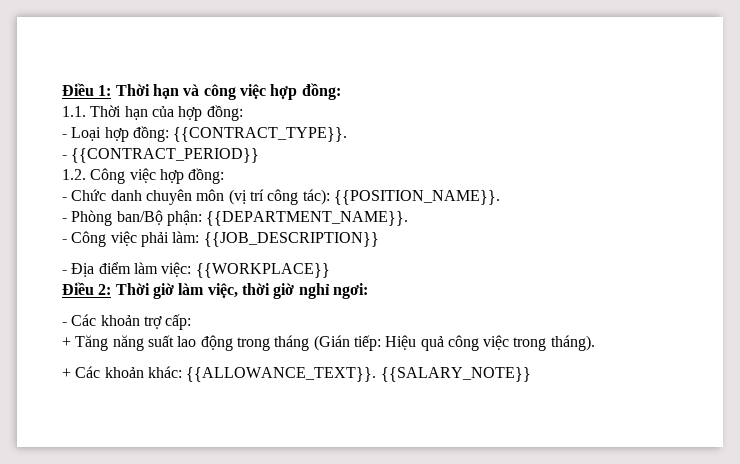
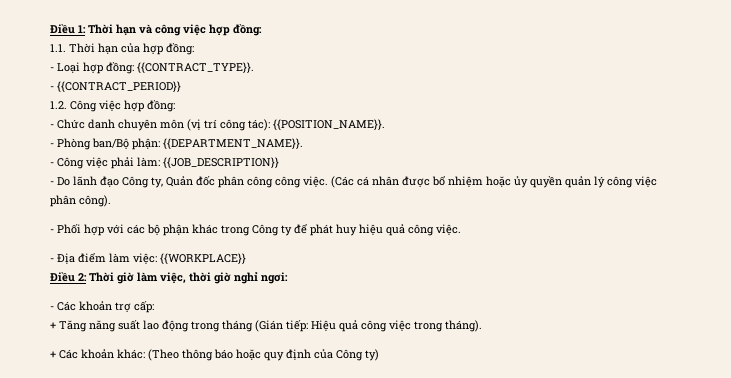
(379, 239) none -> [50,175,657,188] [50,195,111,207] [50,223,461,236] // - Do lãnh đạo Công ty, Quản đốc phân công công việc. (Các cá nhân được bổ nhiệm hoặc ủy quyền quản lý công việc phân công). // - Phối hợp với các bộ phận khác trong Công ty để phát huy hiệu quả công việc.
[186,367,531,382] {{ALLOWANCE_TEXT}}. {{SALARY_NOTE}} -> [148,349,379,361] (Theo thông báo hoặc quy định của Công ty)

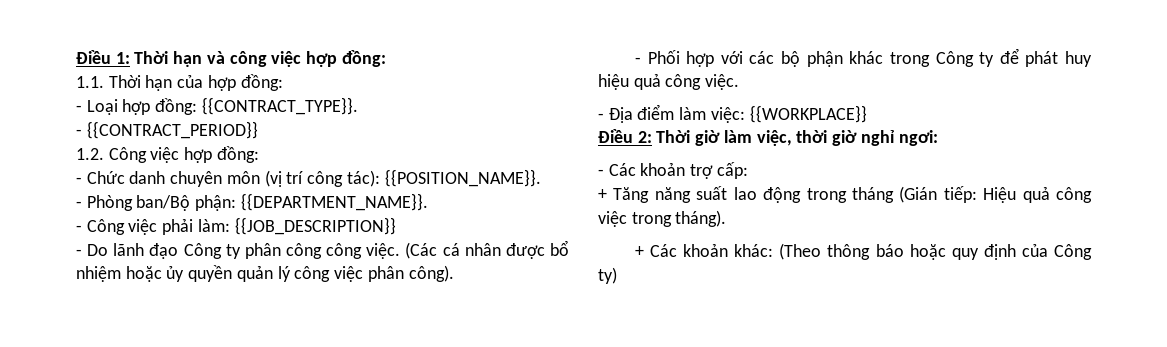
[151,176,215,188] ty, Quản đốc -> [225,244,241,259] ty

